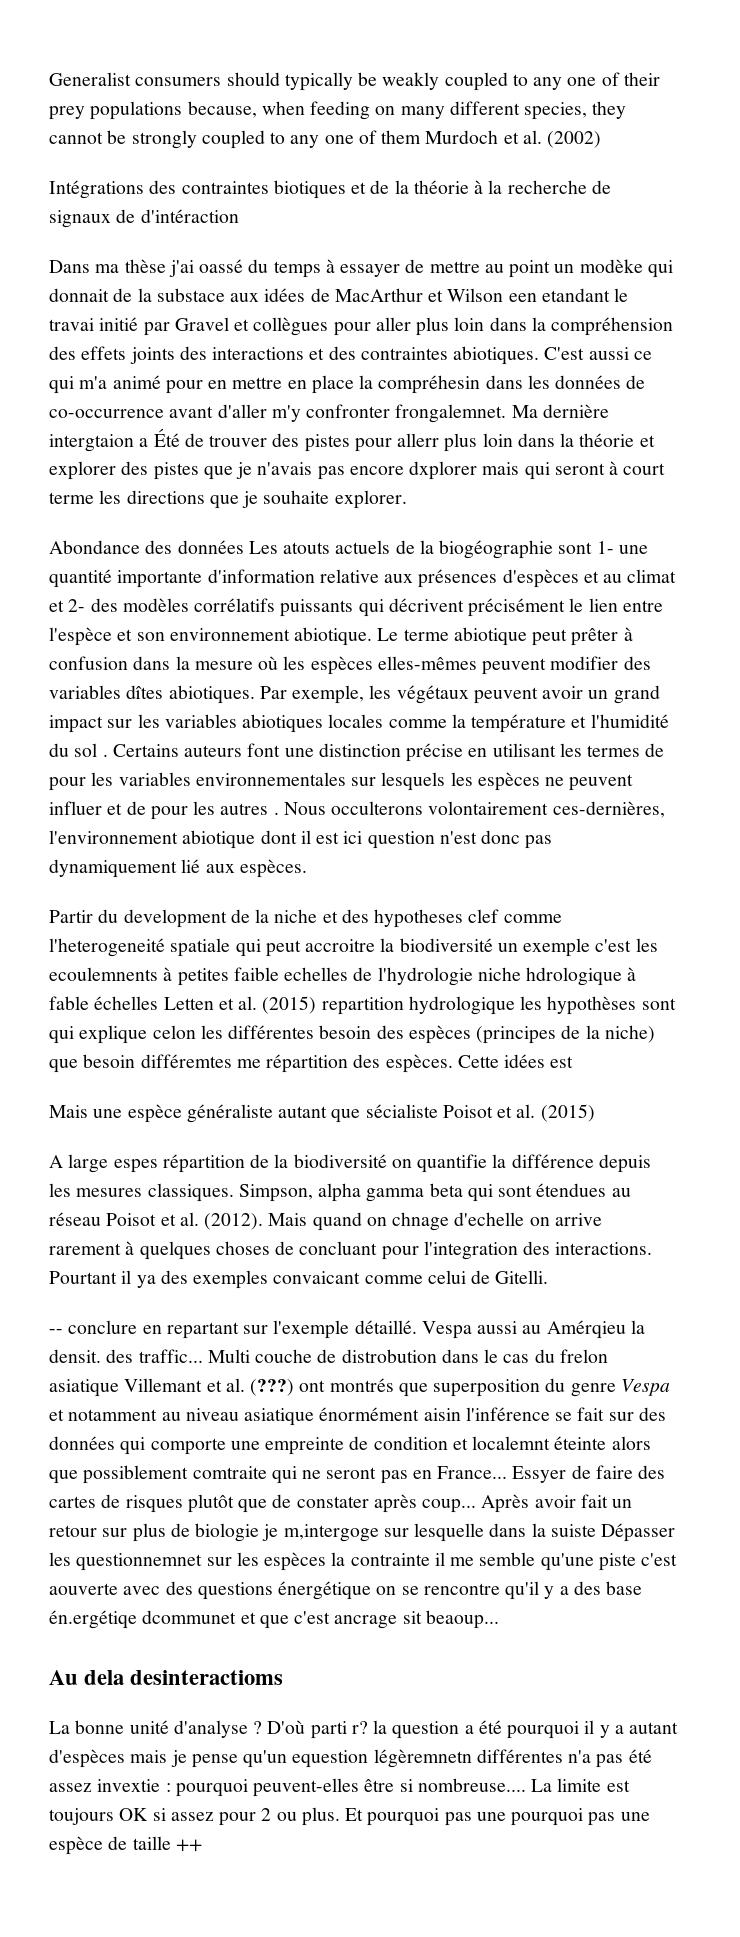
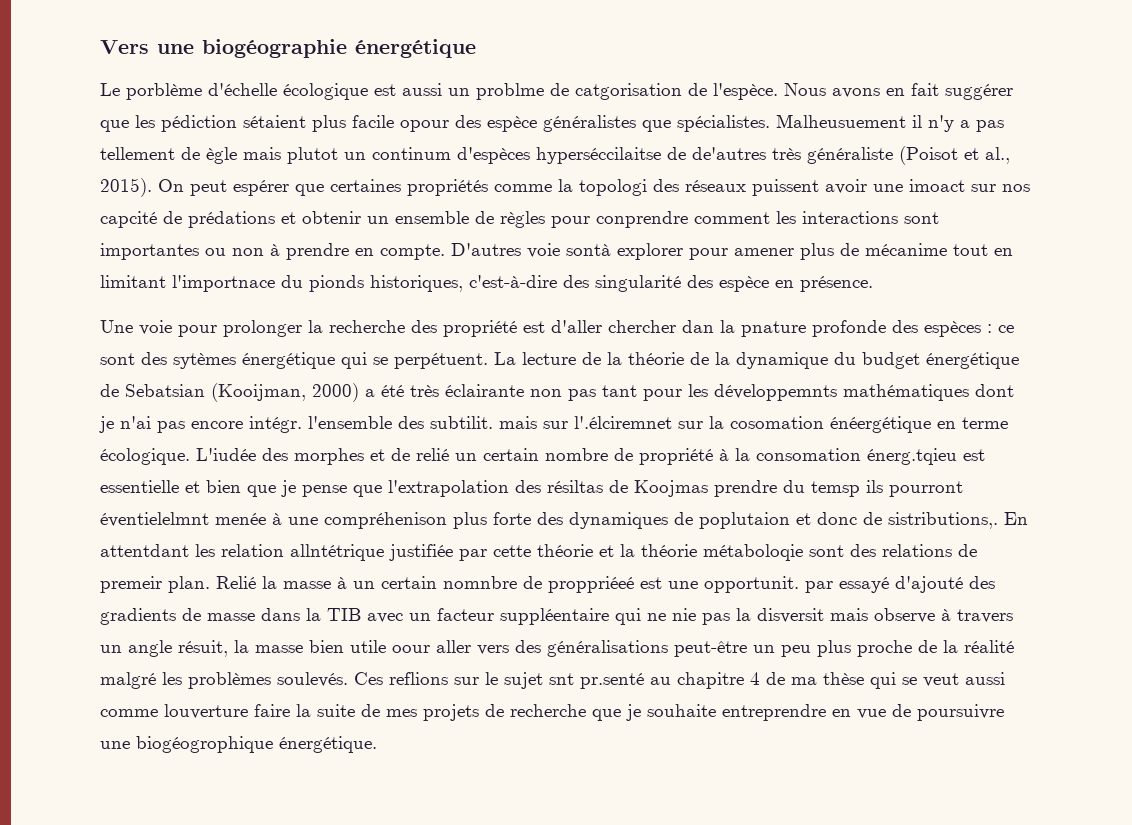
[49,72,660,91] [49,101,627,120] [49,130,602,149] [49,180,611,199] [49,209,239,228] [49,259,673,278] [49,288,629,302] [49,317,674,336] [49,346,652,365] [49,375,646,394] [49,404,609,423] [49,428,655,452] [49,461,666,480] [49,490,407,509] [49,540,648,559] [49,569,677,588] [49,598,663,617] [49,627,633,646] [49,656,651,675] [49,685,660,704] [49,714,669,733] [49,743,665,762] [49,772,634,791] [49,801,665,820] [49,830,553,849] [49,859,307,878] [49,909,562,928] [49,938,658,957] [49,967,637,986] [49,996,676,1015] [49,1025,655,1044] [49,1054,574,1073] [49,1104,595,1123] [49,1154,651,1173] [49,1183,631,1202] [49,1212,602,1231] [49,1241,653,1260] [49,1270,549,1289] [49,1320,645,1339] [49,1349,608,1363] [49,1378,670,1397] [49,1407,666,1426] [49,1436,651,1455] [49,1465,666,1484] [49,1494,633,1513] [49,1523,676,1542] [49,1552,678,1571] [49,1581,643,1600] [49,1610,499,1629] [49,1670,284,1685] [49,1720,679,1739] [49,1749,652,1768] [49,1778,630,1797] [49,1807,650,1826] [49,1836,202,1855] Generalist consumers should typically be weakly coupled to any one of their prey populations because, when feeding on many different species, they cannot be strongly coupled to any one of them Murdoch et al. (2002) // Intégrations des contraintes biotiques et de la théorie à la recherche de signaux de d'intéraction // Dans ma thèse j'ai oassé du temps à essayer de mettre au point un modèke qui donnait de la substace aux idées de MacArthur et Wilson een etandant le travai initié par Gravel et collègues pour aller plus loin dans la compréhension des effets joints des interactions et des contraintes abiotiques. C'est aussi ce qui m'a animé pour en mettre en place la compréhesin dans les données de co-occurrence avant d'aller m'y confronter frongalemnet. Ma dernière intergtaion a Été de trouver des pistes pour allerr plus loin dans la théorie et explorer des pistes que je n'avais pas encore dxplorer mais qui seront à court terme les directions que je souhaite explorer. // Abondance des données Les atouts actuels de la biogéographie sont 1- une quantité importante d'information relative aux présences d'espèces et au climat et 2- des modèles corrélatifs puissants qui décrivent précisément le lien entre l'espèce et son environnement abiotique. Le terme abiotique peut prêter à confusion dans la mesure où les espèces elles-mêmes peuvent modifier des variables dîtes abiotiques. Par exemple, les végétaux peuvent avoir un grand impact sur les variables abiotiques locales comme la température et l'humidité du sol . Certains auteurs font une distinction précise en utilisant les termes de pour les variables environnementales sur lesquels les espèces ne peuvent influer et de pour les autres . Nous occulterons volontairement ces-dernières, l'environnement abiotique dont il est ici question n'est donc pas dynamiquement lié aux espèces. // Partir du development de la niche et des hypotheses clef comme l'heterogeneité spatiale qui peut accroitre la biodiversité un exemple c'est les ecoulemnents à petites faible echelles de l'hydrologie niche hdrologique à fable échelles Letten et al. (2015) repartition hydrologique les hypothèses sont qui explique celon les différentes besoin des espèces (principes de la niche) que besoin différemtes me répartition des espèces. Cette idées est // Mais une espèce généraliste autant que sécialiste Poisot et al. (2015) // A large espes répartition de la biodiversité on quantifie la différence depuis les mesures classiques. Simpson, alpha gamma beta qui sont étendues au réseau Poisot et al. (2012). Mais quand on chnage d'echelle on arrive rarement à quelques choses de concluant pour l'integration des interactions. Pourtant il ya des exemples convaicant comme celui de Gitelli. // -- conclure en repartant sur l'exemple détaillé. Vespa aussi au Amérqieu la densit. des traffic... Multi couche de distrobution dans le cas du frelon asiatique Villemant et al. (???) ont montrés que superposition du genre Vespa et notamment au niveau asiatique énormément aisin l'inférence se fait sur des données qui comporte une empreinte de condition et localemnt éteinte alors que possiblement comtraite qui ne seront pas en France... Essyer de faire des cartes de risques plutôt que de constater après coup... Après avoir fait un retour sur plus de biologie je m,intergoge sur lesquelle dans la suiste Dépasser les questionnemnet sur les espèces la contrainte il me semble qu'une piste c'est aouverte avec des questions énergétique on se rencontre qu'il y a des base én.ergétiqe dcommunet et que c'est ancrage sit beaoup... // Au dela desinteractioms // La bonne unité d'analyse ? D'où parti r? la question a été pourquoi il y a autant d'espèces mais je pense qu'un equestion légèremnetn différentes n'a pas été assez invextie : pourquoi peuvent-elles être si nombreuse.... La limite est toujours OK si assez pour 2 ou plus. Et pourquoi pas une pourquoi pas une espèce de taille ++ -> [100,39,476,58] [100,83,1013,100] [100,114,1004,132] [100,146,1010,165] [100,178,1030,197] [100,211,939,228] [100,243,1013,260] [100,275,873,292] [100,320,1014,337] [100,352,1019,369] [100,383,1014,402] [99,416,1008,433] [100,448,985,465] [100,480,963,497] [100,512,1028,529] [100,544,977,561] [100,576,995,593] [100,608,1013,625] [100,640,1014,657] [100,672,1005,689] [100,704,1004,721] [100,736,377,753] Vers une biogéographie énergétique // Le porblème d'échelle écologique est aussi un problme de catgorisation de l'espèce. Nous avons en fait suggérer que les pédiction sétaient plus facile opour des espèce généralistes que spécialistes. Malheusuement il n'y a pas tellement de ègle mais plutot un continum d'espèces hyperséccilaitse de de'autres très généraliste (Poisot et al., 2015). On peut espérer que certaines propriétés comme la topologi des réseaux puissent avoir une imoact sur nos capcité de prédations et obtenir un ensemble de règles pour conprendre comment les interactions sont importantes ou non à prendre en compte. D'autres voie sontà explorer pour amener plus de mécanime tout en limitant l'importnace du pionds historiques, c'est-à-dire des singularité des espèce en présence. // Une voie pour prolonger la recherche des propriété est d'aller chercher dan la pnature profonde des espèces : ce sont des sytèmes énergétique qui se perpétuent. La lecture de la théorie de la dynamique du budget énergétique de Sebatsian (Kooijman, 2000) a été très éclairante non pas tant pour les développemnts mathématiques dont je n'ai pas encore intégr. l'ensemble des subtilit. mais sur l'.élciremnet sur la cosomation énéergétique en terme écologique. L'iudée des morphes et de relié un certain nombre de propriété à la consomation énerg.tqieu est essentielle et bien que je pense que l'extrapolation des résiltas de Koojmas prendre du temsp ils pourront éventielelmnt menée à une compréhenison plus forte des dynamiques de poplutaion et donc de sistributions,. En attentdant les relation allntétrique justifiée par cette théorie et la théorie métaboloqie sont des relations de premeir plan. Relié la masse à un certain nomnbre de proppriéeé est une opportunit. par essayé d'ajouté des gradients de masse dans la TIB avec un facteur suppléentaire qui ne nie pas la disversit mais observe à travers un angle résuit, la masse bien utile oour aller vers des généralisations peut-être un peu plus proche de la réalité malgré les problèmes soulevés. Ces reflions sur le sujet snt pr.senté au chapitre 4 de ma thèse qui se veut aussi comme louverture faire la suite de mes projets de recherche que je souhaite entreprendre en vue de poursuivre une biogéogrophique énergétique.

